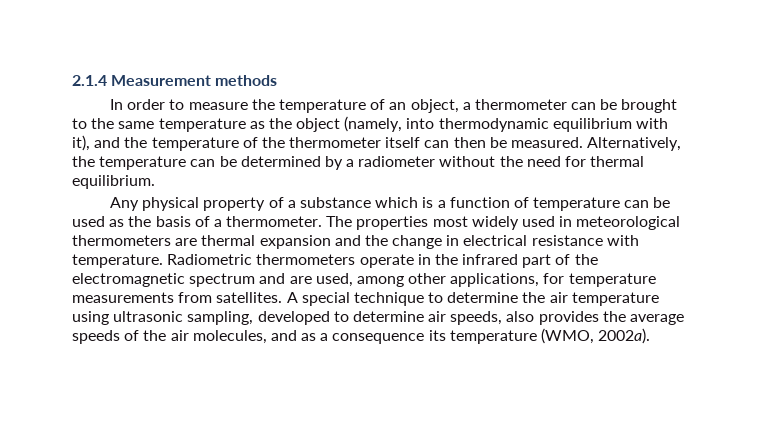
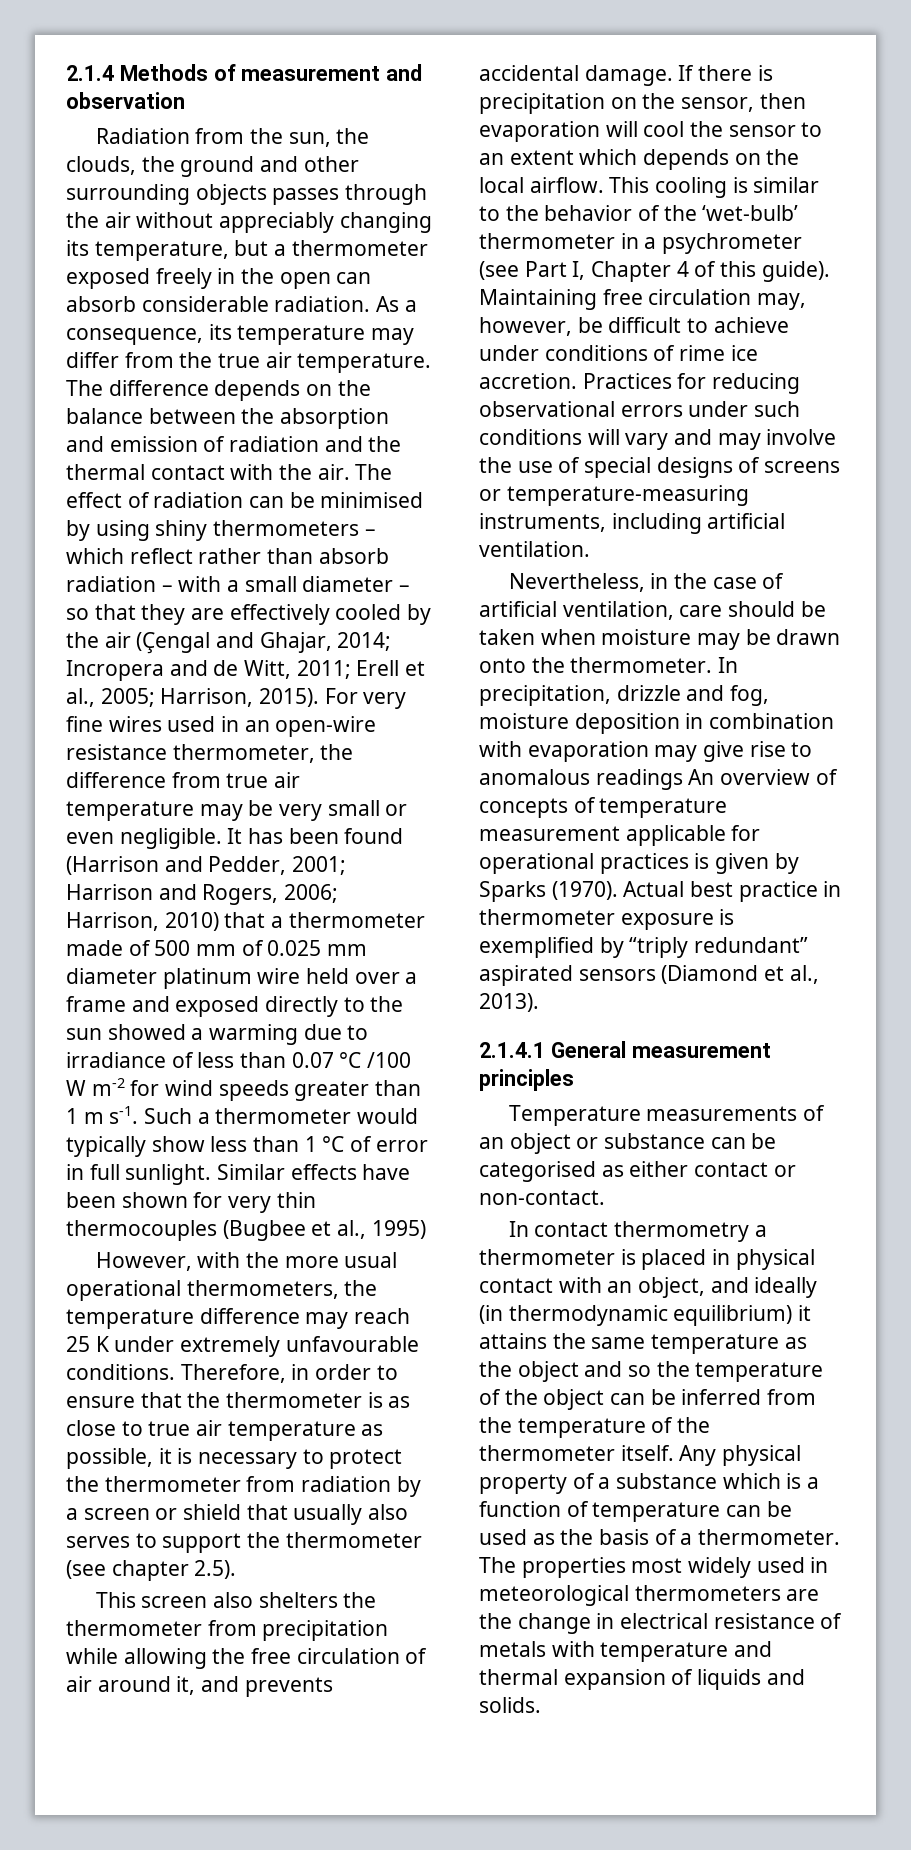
[111,75,278,86] [110,99,678,113] [72,118,87,129] Measurement methods // In order to measure the temperature of an object, a thermometer can be brought to -> [119,64,423,81] [66,92,185,109] [95,128,370,147] [66,156,359,177] [66,184,428,205] [66,212,432,233] [66,240,428,261] [66,268,372,289] [66,296,417,312] [66,324,415,345] [66,352,432,373] [66,380,371,401] [66,408,390,429] [66,436,402,452] [66,464,393,480] [66,492,424,508] [66,520,376,541] [66,548,389,564] [66,576,411,592] [66,604,432,625] [66,632,392,654] [66,660,426,681] [66,688,407,709] [66,716,377,737] [66,744,354,763] [66,772,301,788] [66,800,408,821] [66,828,404,849] [66,856,347,875] [66,884,339,905] [66,912,425,931] [66,940,368,956] [66,968,418,989] [66,996,404,1017] [66,1024,369,1045] [66,1052,412,1068] [66,1078,422,1101] [66,1106,419,1124] [66,1136,428,1157] [66,1164,411,1185] [66,1192,316,1213] [66,1220,426,1241] [95,1252,398,1271] [66,1280,378,1301] [66,1308,411,1329] [66,1336,419,1357] [66,1364,398,1383] [66,1392,411,1408] [66,1420,384,1441] [66,1448,403,1469] [66,1476,421,1497] [66,1504,409,1525] [66,1532,422,1553] [66,1560,237,1581] [95,1592,377,1608] [66,1620,389,1641] [66,1648,428,1669] [66,1676,333,1697] [479,65,773,86] [479,93,806,114] [479,121,823,142] [479,149,800,170] [479,177,820,198] [479,205,799,221] [479,233,803,254] [479,261,830,282] [479,289,807,310] [479,317,789,336] [479,345,758,361] [479,373,801,394] [479,401,801,417] [479,429,837,450] [479,457,841,478] [479,485,749,506] [479,513,786,534] [479,541,590,557] [508,573,785,592] [479,601,826,620] [479,629,841,650] [479,657,739,673] [479,685,770,706] [479,713,835,734] [479,741,813,762] [479,769,838,790] [479,797,728,818] [479,825,761,846] [479,853,799,874] [479,881,842,902] [479,909,735,930] [479,937,809,958] [479,965,819,986] [479,993,539,1012] [479,1041,771,1058] [479,1069,574,1091] [508,1105,825,1126] [479,1133,777,1154] [479,1161,796,1182] [479,1190,605,1205] [508,1221,767,1242] [479,1249,815,1270] [479,1277,818,1298] [479,1305,812,1326] [479,1333,547,1349] Methods of measurement and observation // Radiation from the sun, the clouds, the ground and other surrounding objects passes through the air without appreciably changing its temperature, but a thermometer exposed freely in the open can absorb considerable radiation. As a consequence, its temperature may differ from the true air temperature. The difference depends on the balance between the absorption and emission of radiation and the thermal contact with the air. The effect of radiation can be minimised by using shiny thermometers – which reflect rather than absorb radiation – with a small diameter – so that they are effectively cooled by the air (Çengal and Ghajar, 2014; Incropera and de Witt, 2011; Erell et al., 2005; Harrison, 2015). For very fine wires used in an open-wire resistance thermometer, the difference from true air temperature may be very small or even negligible. It has been found (Harrison and Pedder, 2001; Harrison and Rogers, 2006; Harrison, 2010) that a thermometer made of 500 mm of 0.025 mm diameter platinum wire held over a frame and exposed directly to the sun showed a warming due to irradiance of less than 0.07 °C /100 W m-2 for wind speeds greater than 1 m s-1. Such a thermometer would typically show less than 1 °C of error in full sunlight. Similar effects have been shown for very thin thermocouples (Bugbee et al., 1995) // However, with the more usual operational thermometers, the temperature difference may reach 25 K under extremely unfavourable conditions. Therefore, in order to ensure that the thermometer is as close to true air temperature as possible, it is necessary to protect the thermometer from radiation by a screen or shield that usually also serves to support the thermometer (see chapter 2.5). // This screen also shelters the thermometer from precipitation while allowing the free circulation of air around it, and prevents accidental damage. If there is precipitation on the sensor, then evaporation will cool the sensor to an extent which depends on the local airflow. This cooling is similar to the behavior of the ‘wet-bulb’ thermometer in a psychrometer (see Part I, Chapter 4 of this guide). Maintaining free circulation may, however, be difficult to achieve under conditions of rime ice accretion. Practices for reducing observational errors under such conditions will vary and may involve the use of special designs of screens or temperature-measuring instruments, including artificial ventilation. // Nevertheless, in the case of artificial ventilation, care should be taken when moisture may be drawn onto the thermometer. In precipitation, drizzle and fog, moisture deposition in combination with evaporation may give rise to anomalous readings An overview of concepts of temperature measurement applicable for operational practices is given by Sparks (1970). Actual best practice in thermometer exposure is exemplified by “triply redundant” aspirated sensors (Diamond et al., 2013). // 2.1.4.1 General measurement principles // Temperature measurements of an object or substance can be categorised as either contact or non-contact. // In contact thermometry a thermometer is placed in physical contact with an object, and ideally (in thermodynamic equilibrium) it attains
[344,116,669,132] [72,135,121,151] (namely, into thermodynamic equilibrium with it), and -> [584,1361,824,1382] [479,1389,817,1410] and so the temperature of the object can be inferred from
[385,137,682,151] [72,156,645,170] [72,175,155,189] itself can then be measured. Alternatively, the temperature can be determined by a radiometer without the need for thermal equilibrium. // -> [620,1445,674,1461] itself.
[201,235,361,249] thermal expansion and -> (820, 1595) none
[606,235,639,246] [72,254,598,268] [72,273,656,287] [72,292,659,306] [72,311,685,325] [72,328,651,344] with temperature. Radiometric thermometers operate in the infrared part of the electromagnetic spectrum and are used, among other applications, for temperature measurements from satellites. A special technique to determine the air temperature using ultrasonic sampling, developed to determine air speeds, also provides the average speeds of the air molecules, and as a consequence its temperature (WMO, 2002a). -> [820,1613,843,1629] [479,1641,773,1662] [479,1669,805,1690] [479,1697,541,1713] of metals with temperature and thermal expansion of liquids and solids.

